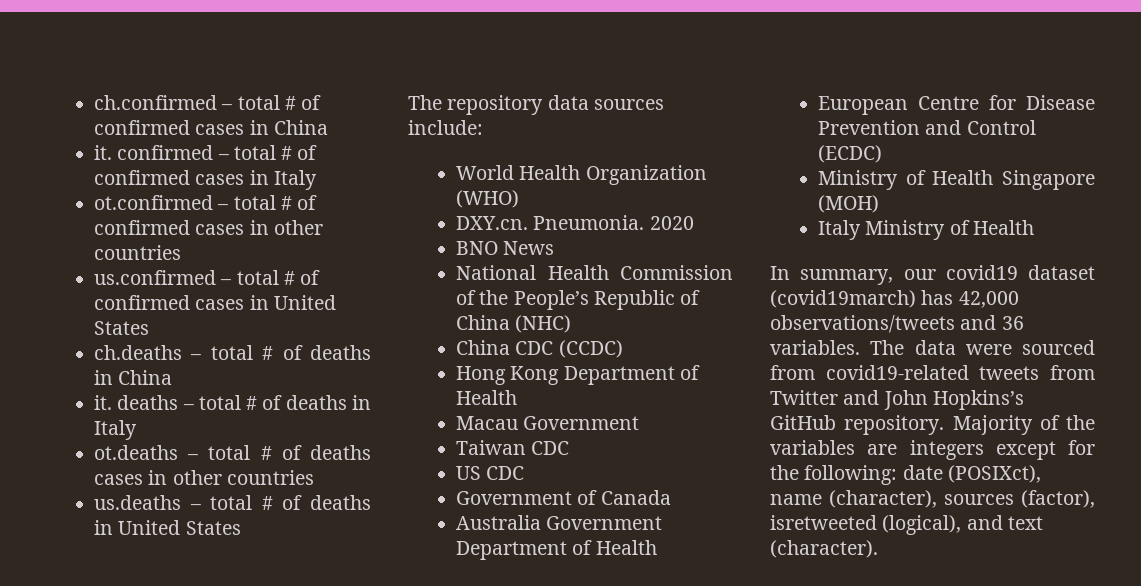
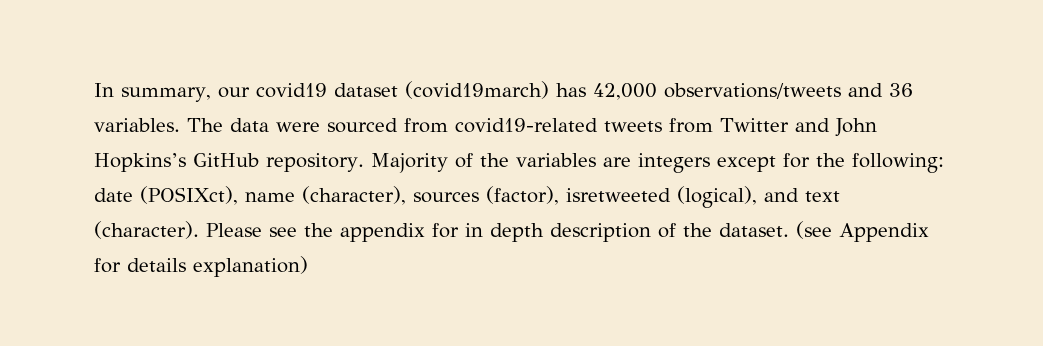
[94,95,322,110] [94,120,328,135] [94,145,318,160] [94,170,317,190] [94,195,318,210] [94,220,323,235] [94,245,182,260] [94,270,321,285] [94,295,336,310] [94,321,150,335] [94,345,371,360] [94,370,173,385] [94,395,371,410] [94,420,138,440] [94,445,372,460] [94,470,314,485] [94,495,371,510] [94,520,241,535] [408,95,664,115] [408,120,483,135] [456,165,707,185] [456,190,520,208] [456,215,694,230] [456,241,555,255] [456,265,733,280] [456,290,701,310] [456,315,572,333] [456,340,623,358] [456,365,700,385] [456,390,518,405] [456,416,640,430] [456,440,570,455] [456,466,525,480] [456,490,671,505] [456,515,663,530] [456,540,657,560] [818,95,1095,115] [818,120,1036,135] [818,145,883,163] [818,170,1095,190] [818,195,880,213] [818,220,1034,240] ch.confirmed – total # of confirmed cases in China // it. confirmed – total # of confirmed cases in Italy // ot.confirmed – total # of confirmed cases in other countries // us.confirmed – total # of confirmed cases in United States // ch.deaths – total # of deaths in China // it. deaths – total # of deaths in Italy // ot.deaths – total # of deaths cases in other countries // us.deaths – total # of deaths in United States // The repository data sources include: // World Health Organization (WHO) // DXY.cn. Pneumonia. 2020 // BNO News // National Health Commission of the People’s Republic of China (NHC) // China CDC (CCDC) // Hong Kong Department of Health // Macau Government // Taiwan CDC // US CDC // Government of Canada // Australia Government Department of Health // European Centre for Disease Prevention and Control (ECDC) // Ministry of Health Singapore (MOH) // Italy Ministry of Health // -> (94, 90) none
(878, 549) none -> [206,221,929,242] [94,256,308,277] Please see the appendix for in depth description of the dataset. (see Appendix for details explanation)

